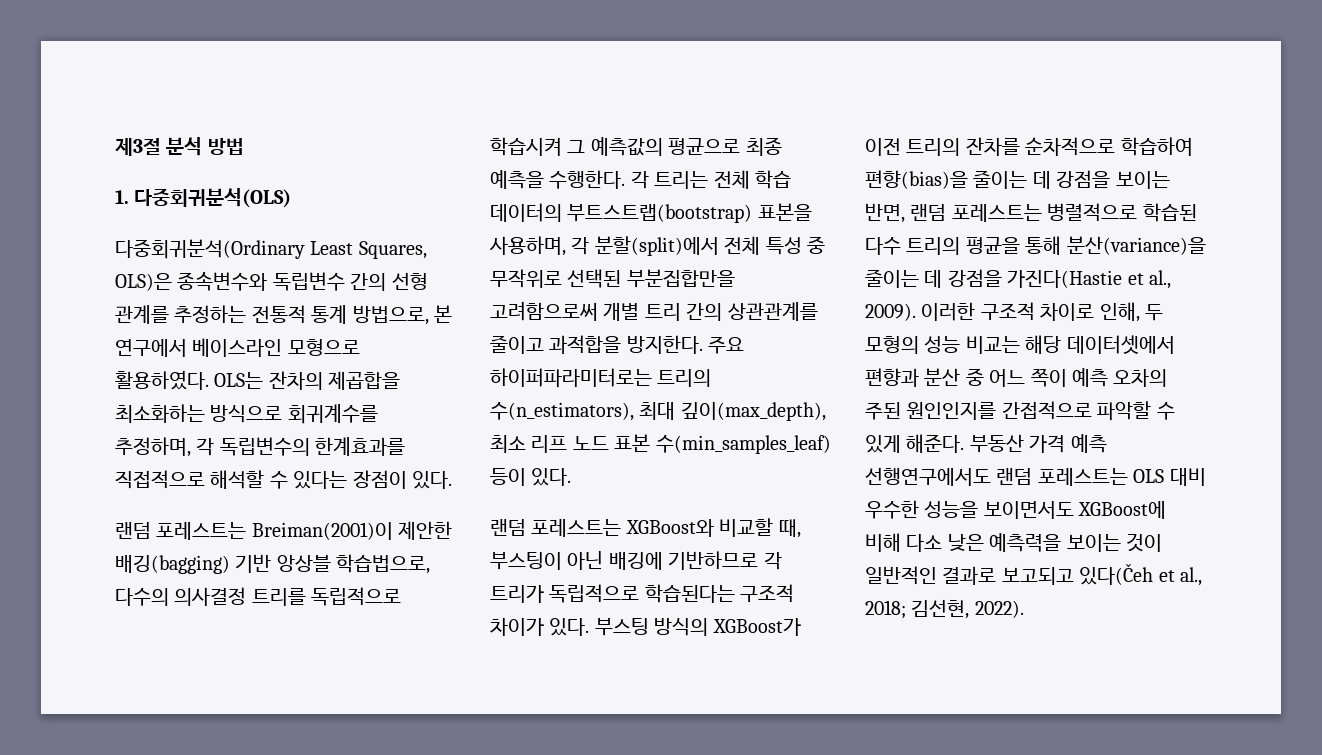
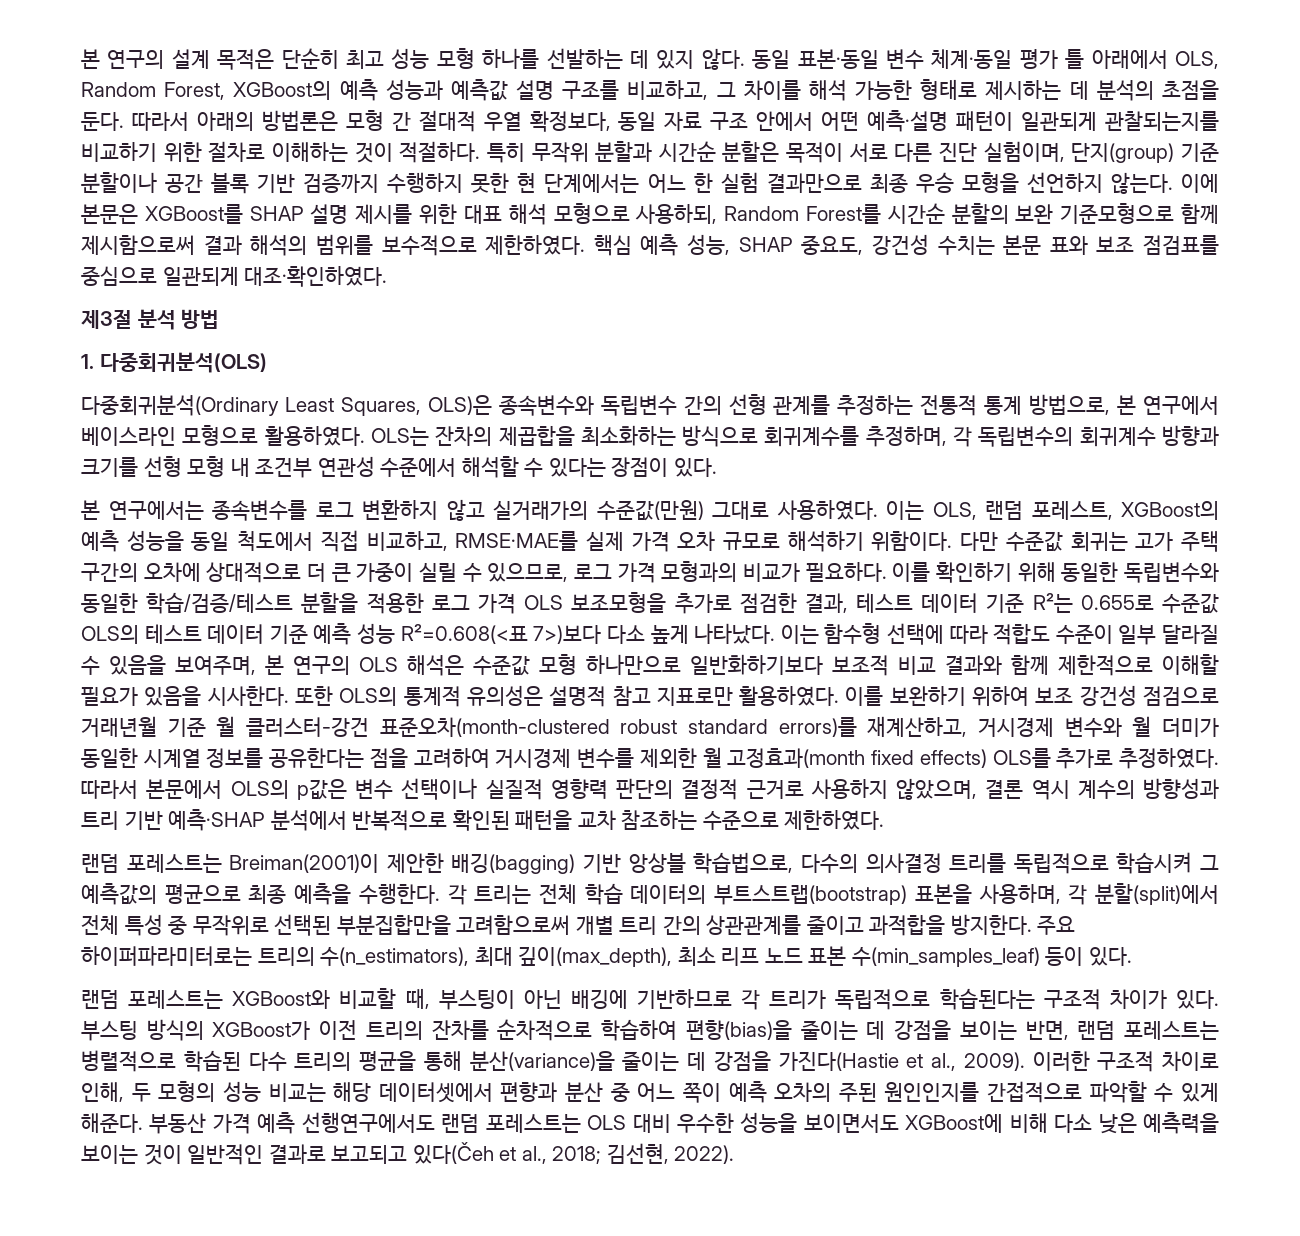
(115, 147) none -> [81,48,1219,70] [81,79,1219,101] [81,110,1220,132] [81,141,1219,163] [81,172,1219,194] [81,203,1219,225] [81,234,1219,256] [81,266,388,287] 본 연구의 설계 목적은 단순히 최고 성능 모형 하나를 선발하는 데 있지 않다. 동일 표본·동일 변수 체계·동일 평가 틀 아래에서 OLS, Random Forest, XGBoost의 예측 성능과 예측값 설명 구조를 비교하고, 그 차이를 해석 가능한 형태로 제시하는 데 분석의 초점을 둔다. 따라서 아래의 방법론은 모형 간 절대적 우열 확정보다, 동일 자료 구조 안에서 어떤 예측·설명 패턴이 일관되게 관찰되는지를 비교하기 위한 절차로 이해하는 것이 적절하다. 특히 무작위 분할과 시간순 분할은 목적이 서로 다른 진단 실험이며, 단지(group) 기준 분할이나 공간 블록 기반 검증까지 수행하지 못한 현 단계에서는 어느 한 실험 결과만으로 최종 우승 모형을 선언하지 않는다. 이에 본문은 XGBoost를 SHAP 설명 제시를 위한 대표 해석 모형으로 사용하되, Random Forest를 시간순 분할의 보완 기준모형으로 함께 제시함으로써 결과 해석의 범위를 보수적으로 제한하였다. 핵심 예측 성능, SHAP 중요도, 강건성 수치는 본문 표와 보조 점검표를 중심으로 일관되게 대조·확인하였다. //
[315,437,406,456] [115,470,205,489] 한계효과를 직접적으로 -> [1079,425,1219,447] [81,456,457,478] 회귀계수 방향과 크기를 선형 모형 내 조건부 연관성 수준에서
(452, 480) none -> [81,499,1219,521] [81,530,1220,552] [81,561,1219,583] [81,592,1219,614] [81,623,1219,645] [81,654,1219,676] [81,685,1219,707] [81,716,1219,737] [81,747,1220,769] [81,778,1219,800] [81,809,885,831] // 본 연구에서는 종속변수를 로그 변환하지 않고 실거래가의 수준값(만원) 그대로 사용하였다. 이는 OLS, 랜덤 포레스트, XGBoost의 예측 성능을 동일 척도에서 직접 비교하고, RMSE·MAE를 실제 가격 오차 규모로 해석하기 위함이다. 다만 수준값 회귀는 고가 주택 구간의 오차에 상대적으로 더 큰 가중이 실릴 수 있으므로, 로그 가격 모형과의 비교가 필요하다. 이를 확인하기 위해 동일한 독립변수와 동일한 학습/검증/테스트 분할을 적용한 로그 가격 OLS 보조모형을 추가로 점검한 결과, 테스트 데이터 기준 R²는 0.655로 수준값 OLS의 테스트 데이터 기준 예측 성능 R²=0.608(<표 7>)보다 다소 높게 나타났다. 이는 함수형 선택에 따라 적합도 수준이 일부 달라질 수 있음을 보여주며, 본 연구의 OLS 해석은 수준값 모형 하나만으로 일반화하기보다 보조적 비교 결과와 함께 제한적으로 이해할 필요가 있음을 시사한다. 또한 OLS의 통계적 유의성은 설명적 참고 지표로만 활용하였다. 이를 보완하기 위하여 보조 강건성 점검으로 거래년월 기준 월 클러스터-강건 표준오차(month-clustered robust standard errors)를 재계산하고, 거시경제 변수와 월 더미가 동일한 시계열 정보를 공유한다는 점을 고려하여 거시경제 변수를 제외한 월 고정효과(month fixed effects) OLS를 추가로 추정하였다. 따라서 본문에서 OLS의 p값은 변수 선택이나 실질적 영향력 판단의 결정적 근거로 사용하지 않았으며, 결론 역시 계수의 방향성과 트리 기반 예측·SHAP 분석에서 반복적으로 확인된 패턴을 교차 참조하는 수준으로 제한하였다.

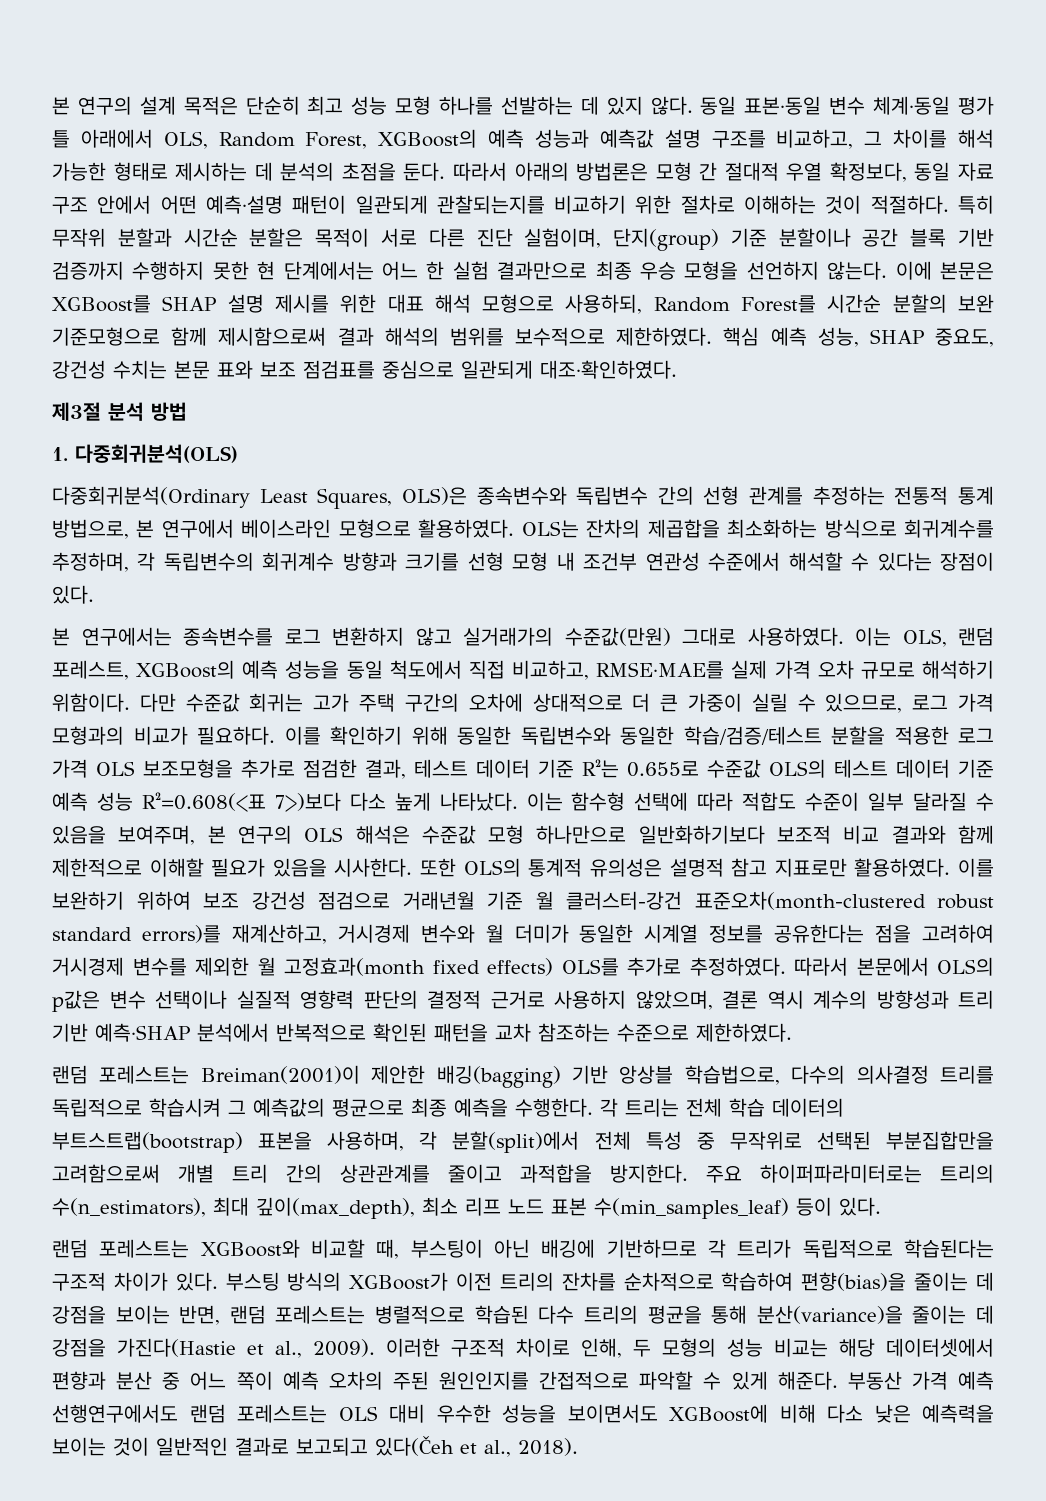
[552,1143,735,1164] 2018; 김선현, 2022). -> [518,1438,578,1456] 2018).

